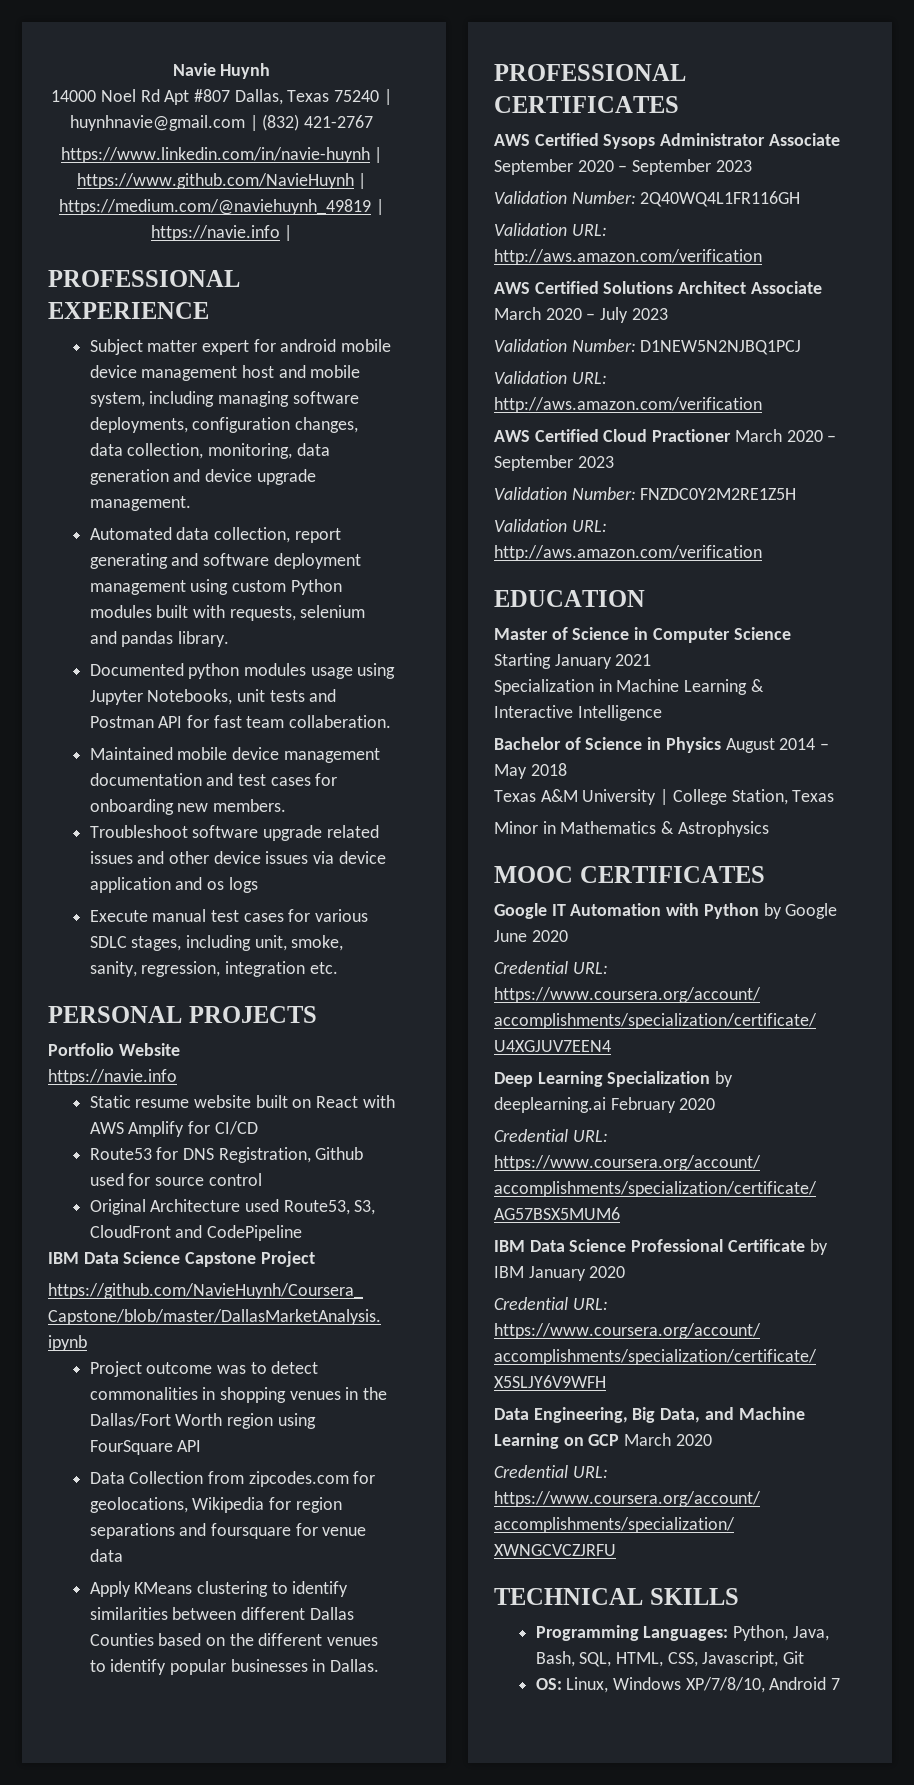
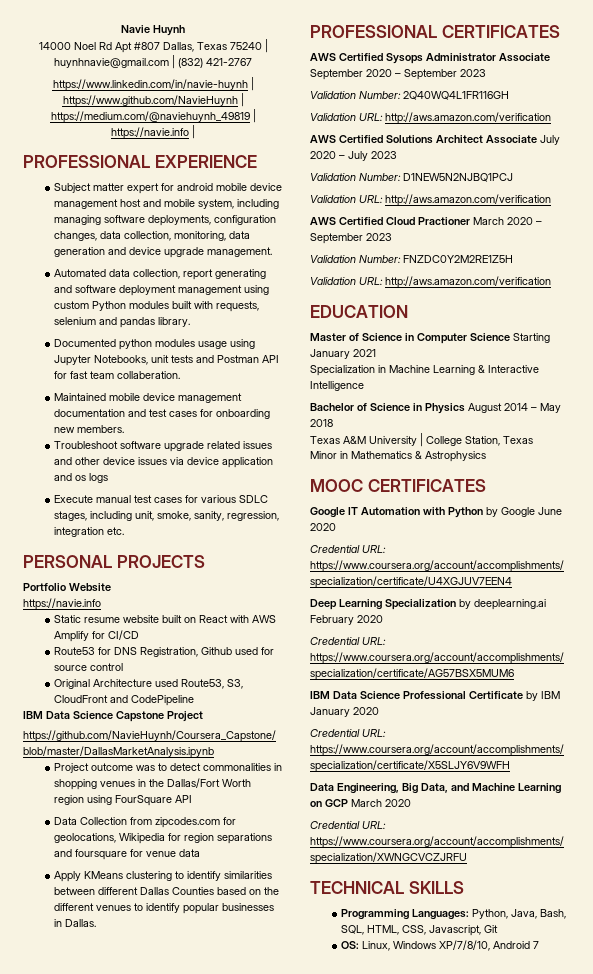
[494,307,541,320] March -> [540,135,560,145] July

